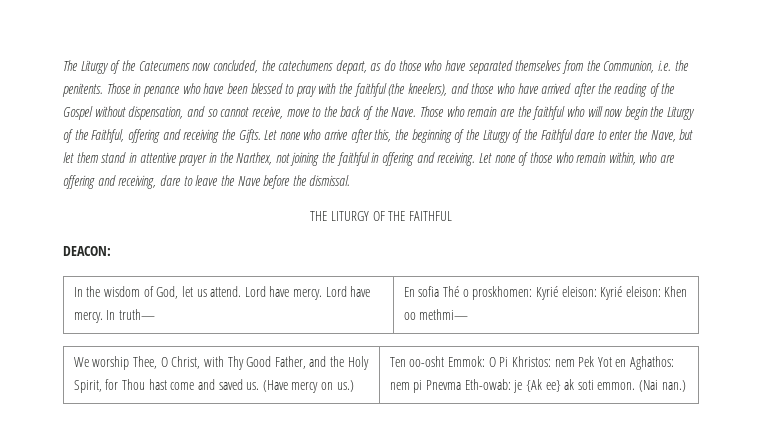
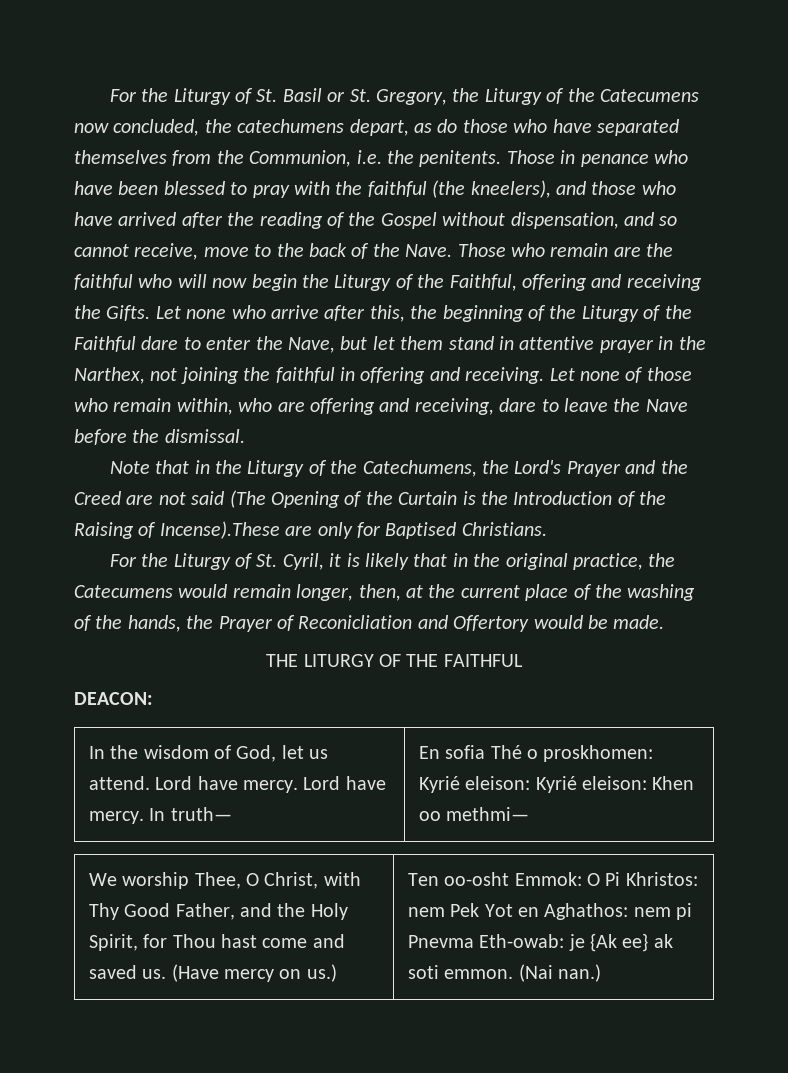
[63,60,78,71] The -> [109,88,480,105] For the Liturgy of St. Basil or St. Gregory, the
(351, 180) none -> [109,460,688,477] [74,490,667,508] [74,521,547,539] [109,553,676,570] [74,584,696,601] [74,615,665,632] // Note that in the Liturgy of the Catechumens, the Lord's Prayer and the Creed are not said (The Opening of the Curtain is the Introduction of the Raising of Incense).These are only for Baptised Christians. // For the Liturgy of St. Cyril, it is likely that in the original practice, the Catecumens would remain longer, then, at the current place of the washing of the hands, the Prayer of Reconicliation and Offertory would be made.

